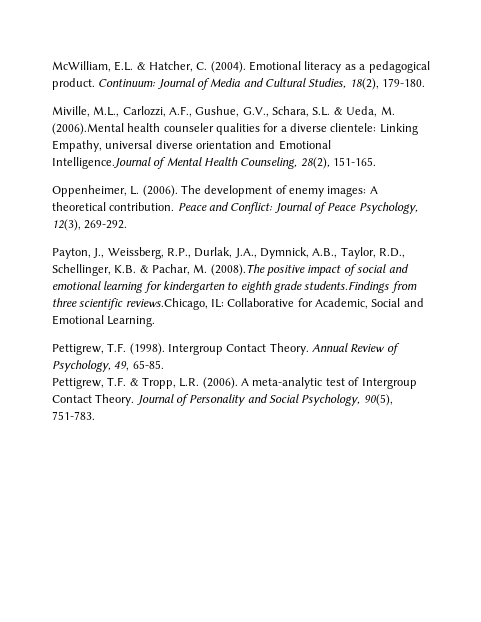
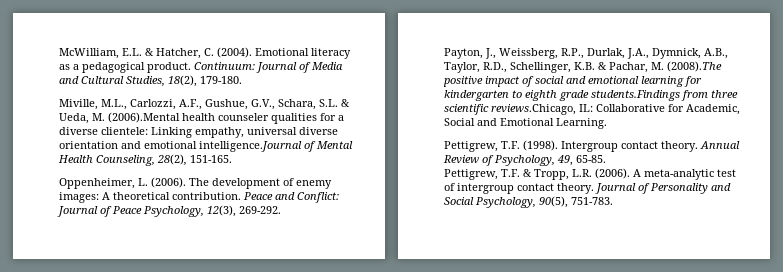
[51,140,102,152] Empathy, -> [194,127,244,138] empathy,
[278,140,331,150] [51,157,151,169] Emotional Intelligence.Journal -> [143,141,302,152] emotional intelligence.Journal
[226,343,309,355] Contact Theory. -> [620,141,698,152] contact theory.
[361,378,417,389] [51,394,135,406] Intergroup Contact Theory. -> [456,183,594,194] intergroup contact theory.

